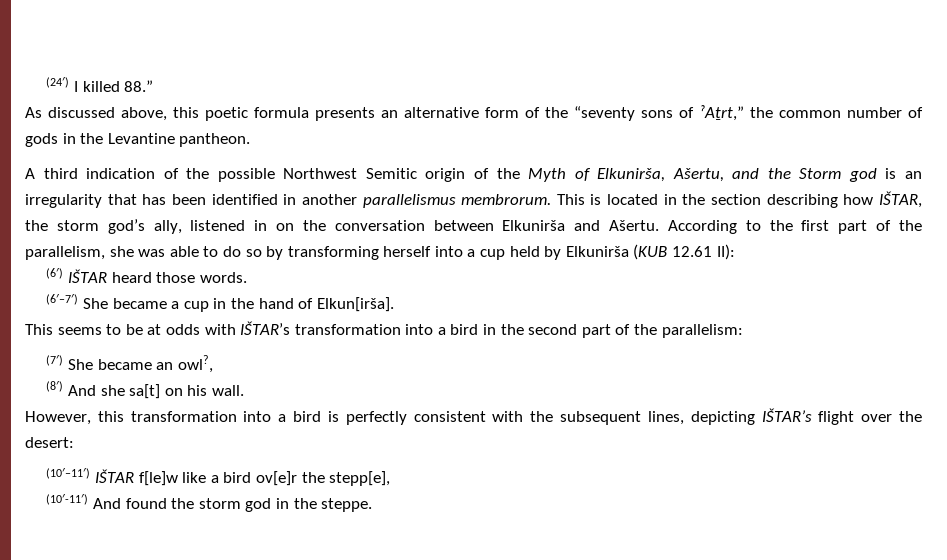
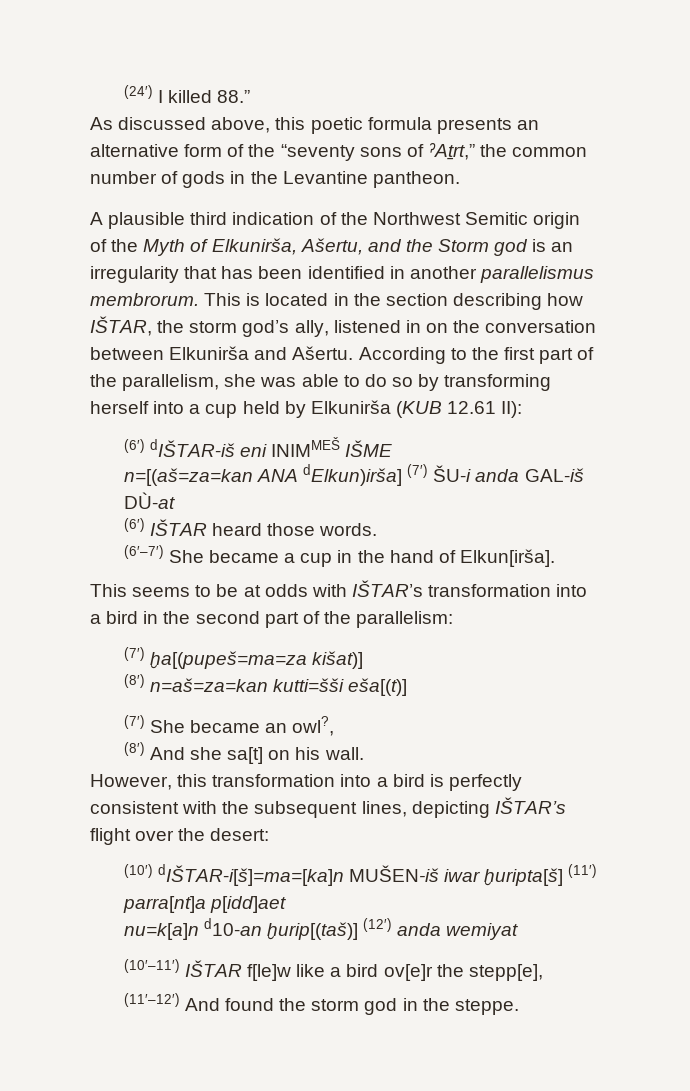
(35, 173) none -> [108,212,186,229] plausible
[217,168,275,182] possible -> (368, 218) none
(735, 252) none -> [123,437,393,457] [123,464,584,486] [123,492,175,509] // (6′) dIŠTAR-iš eni INIMMEŠ IŠME // n=[(aš=za=kan ANA dElkun)irša] (7′) ŠU-i anda GAL-iš DÙ-at
(743, 331) none -> [123,647,363,669] [123,674,408,696] // (7′) ḫa[(pupeš=ma=za kišat)] // (8′) n=aš=za=kan kutti=šši eša[(t)]
(74, 442) none -> [123,864,598,886] [122,896,286,913] [123,918,519,940] // (10′) dIŠTAR-i[š]=ma=[ka]n MUŠEN-iš iwar ḫuripta[š] (11′) parra[nt]a p[idd]aet // nu=k[a]n d10-an ḫurip[(taš)] (12′) anda wemiyat
[46,494,89,505] (10′-11′) -> [123,993,180,1007] (11′–12′)

